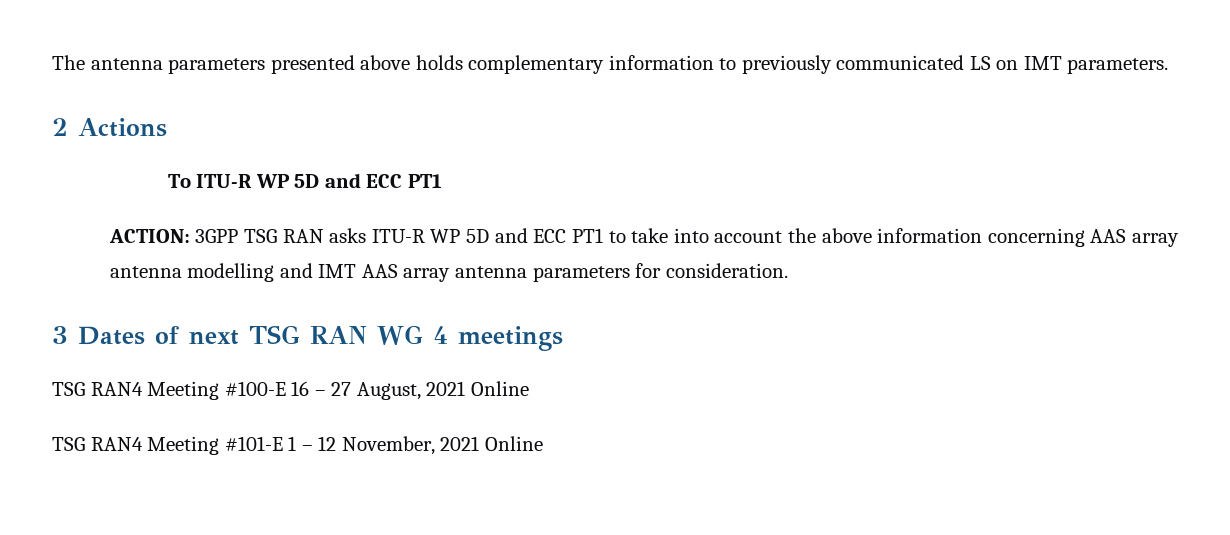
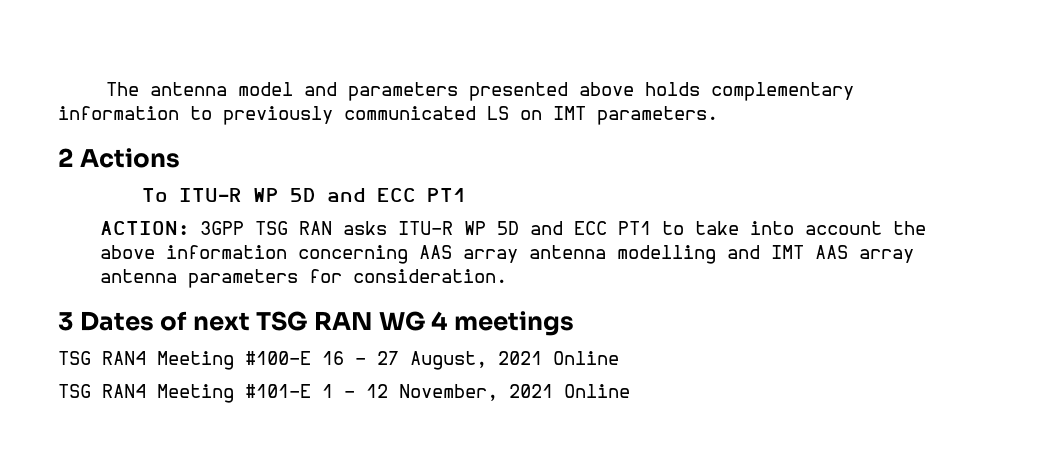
(163, 64) none -> [238,82,338,96] model and

